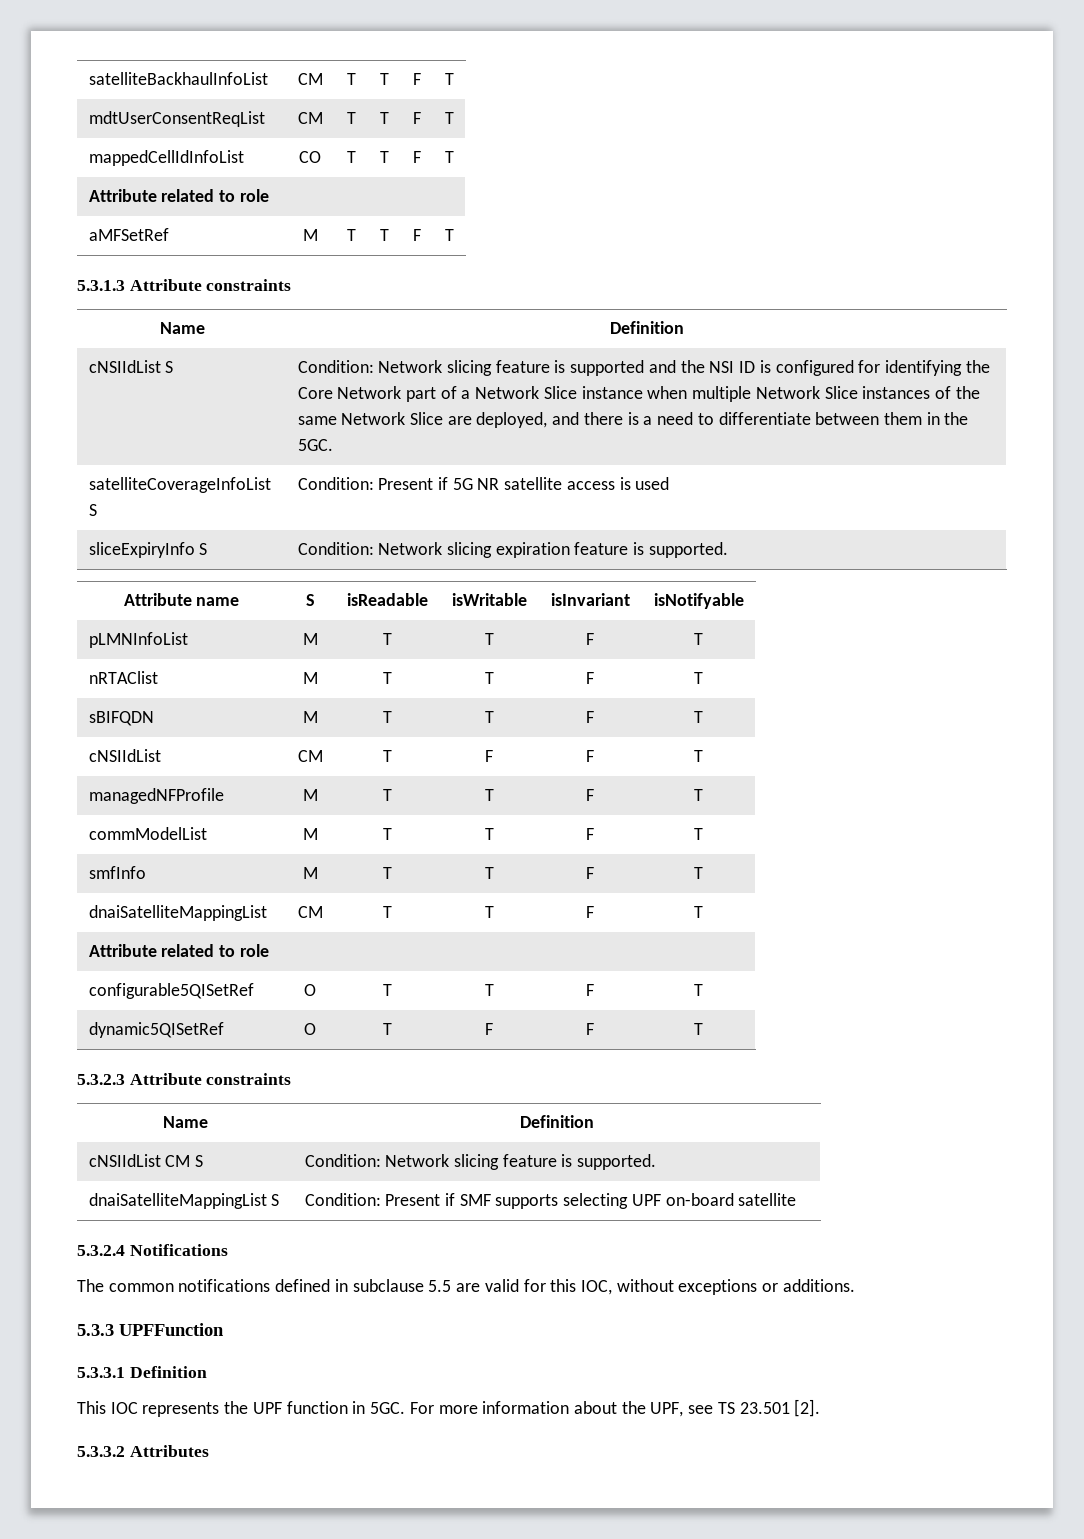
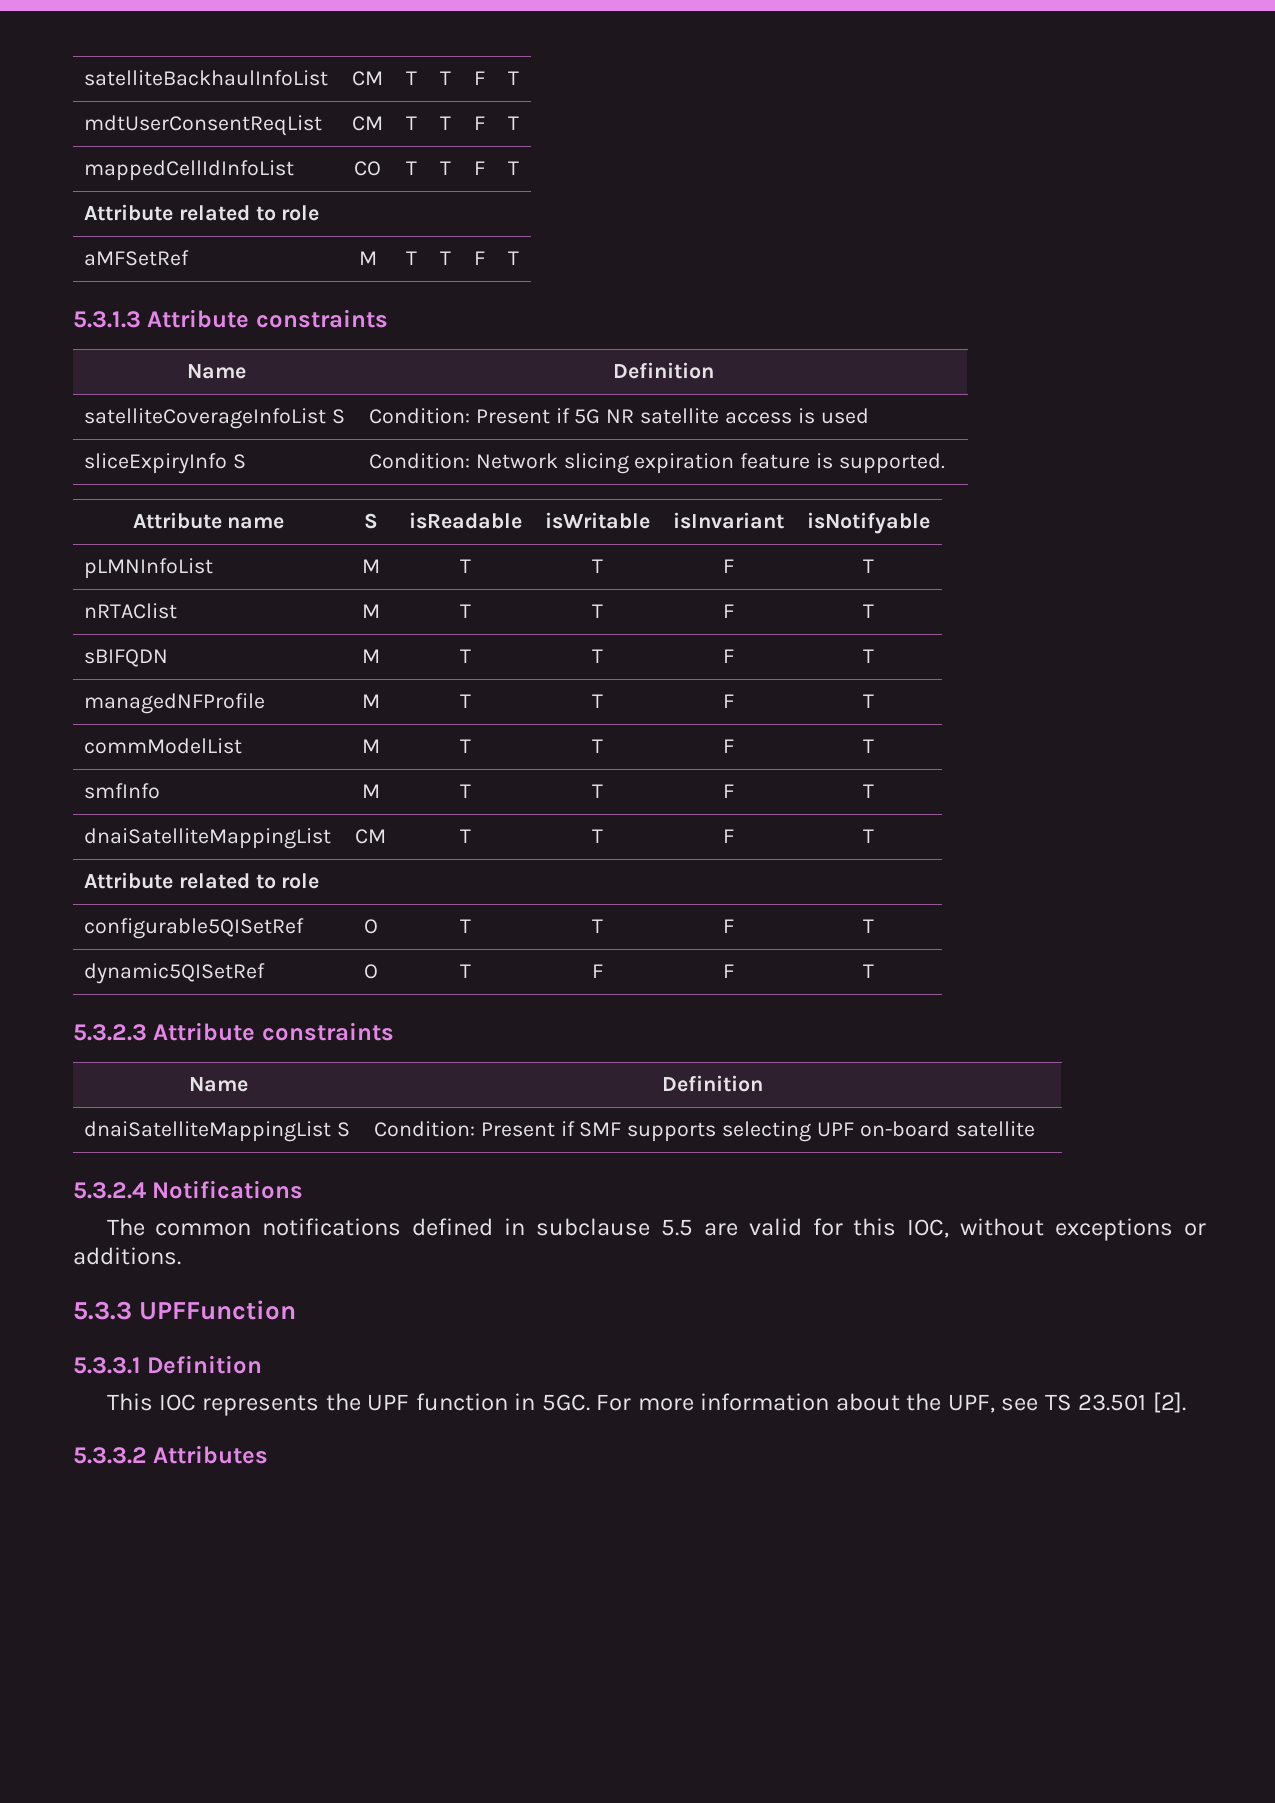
[88,360,174,373] [297,360,990,376] [297,386,980,402] [297,412,969,428] [297,439,333,451] // cNSIIdList S | Condition: Network slicing feature is supported and the NSI ID is configured for identifying the Core Network part of a Network Slice instance when multiple Network Slice instances of the same Network Slice are deployed, and there is a need to differentiate between them in the 5GC. -> (714, 370) none
[88,749,161,762] [297,750,323,762] [382,750,392,762] [485,750,493,762] [586,750,594,762] [694,750,703,762] // cNSIIdList | CM | T | F | F | T -> (874, 656) none
[88,1154,203,1167] [304,1154,657,1170] // cNSIIdList CM S | Condition: Network slicing feature is supported. -> (763, 1083) none

